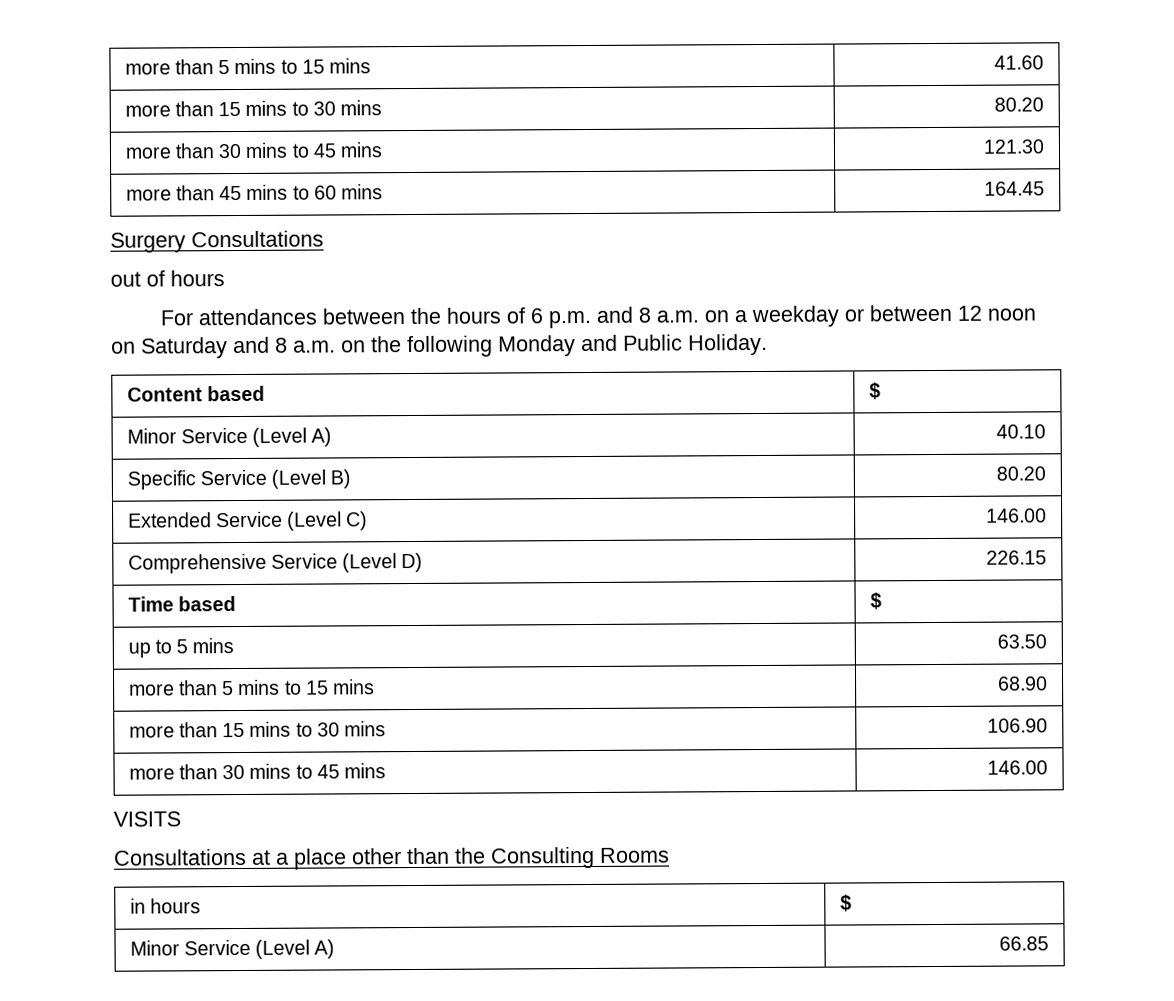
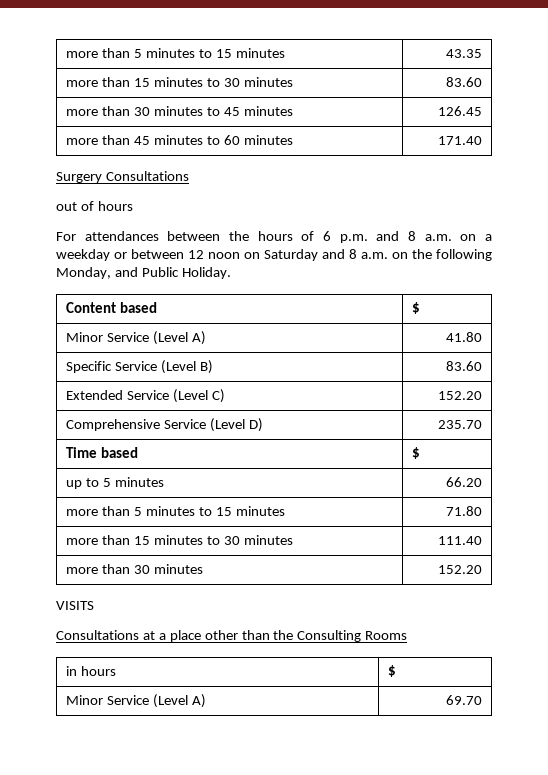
[124,58,372,75] [994,55,1045,70] [124,100,383,117] [994,97,1045,112] [124,142,384,159] [983,139,1046,154] more than 5 mins to 15 mins | 41.60 // more than 15 mins to 30 mins | 80.20 // more than 30 mins to 45 mins | 121.30 -> [66,48,285,58] [445,49,482,58] [66,77,293,87] [445,77,482,87] [66,106,293,116] [437,106,482,116] more than 5 minutes to 15 minutes | 43.35 // more than 15 minutes to 30 minutes | 83.60 // more than 30 minutes to 45 minutes | 126.45
[246,184,289,200] mins -> [153,135,203,145] minutes
[341,184,384,200] [984,181,1046,196] mins | 164.45 -> [243,135,293,145] [437,136,482,145] minutes | 171.40
[498,335,576,357] Monday -> [56,267,111,279] Monday,
[996,424,1047,439] 40.10 -> [445,332,482,342] 41.80
[996,466,1047,481] 80.20 -> [445,361,482,371] 83.60
[986,508,1048,523] 146.00 -> [437,391,482,400] 152.20
[986,550,1048,565] 226.15 -> [437,420,482,429] 235.70
[192,638,235,654] [997,634,1048,649] [128,679,376,696] [998,676,1049,691] [128,721,387,738] [987,718,1049,733] [128,763,387,780] [987,760,1049,775] mins | 63.50 // more than 5 mins to 15 mins | 68.90 // more than 15 mins to 30 mins | 106.90 // more than 30 mins to 45 mins | 146.00 -> [114,477,164,487] [445,477,482,487] [66,506,285,516] [445,506,482,516] [66,535,293,545] [437,536,482,545] [66,564,203,574] [437,565,482,574] minutes | 66.20 // more than 5 minutes to 15 minutes | 71.80 // more than 15 minutes to 30 minutes | 111.40 // more than 30 minutes | 152.20
[999,936,1050,951] 66.85 -> [445,695,482,705] 69.70

